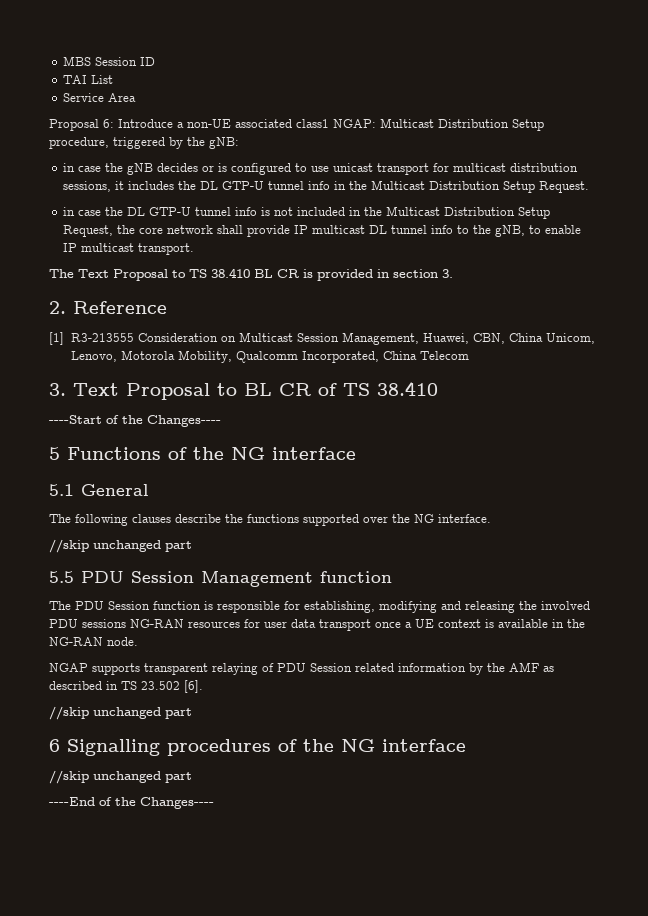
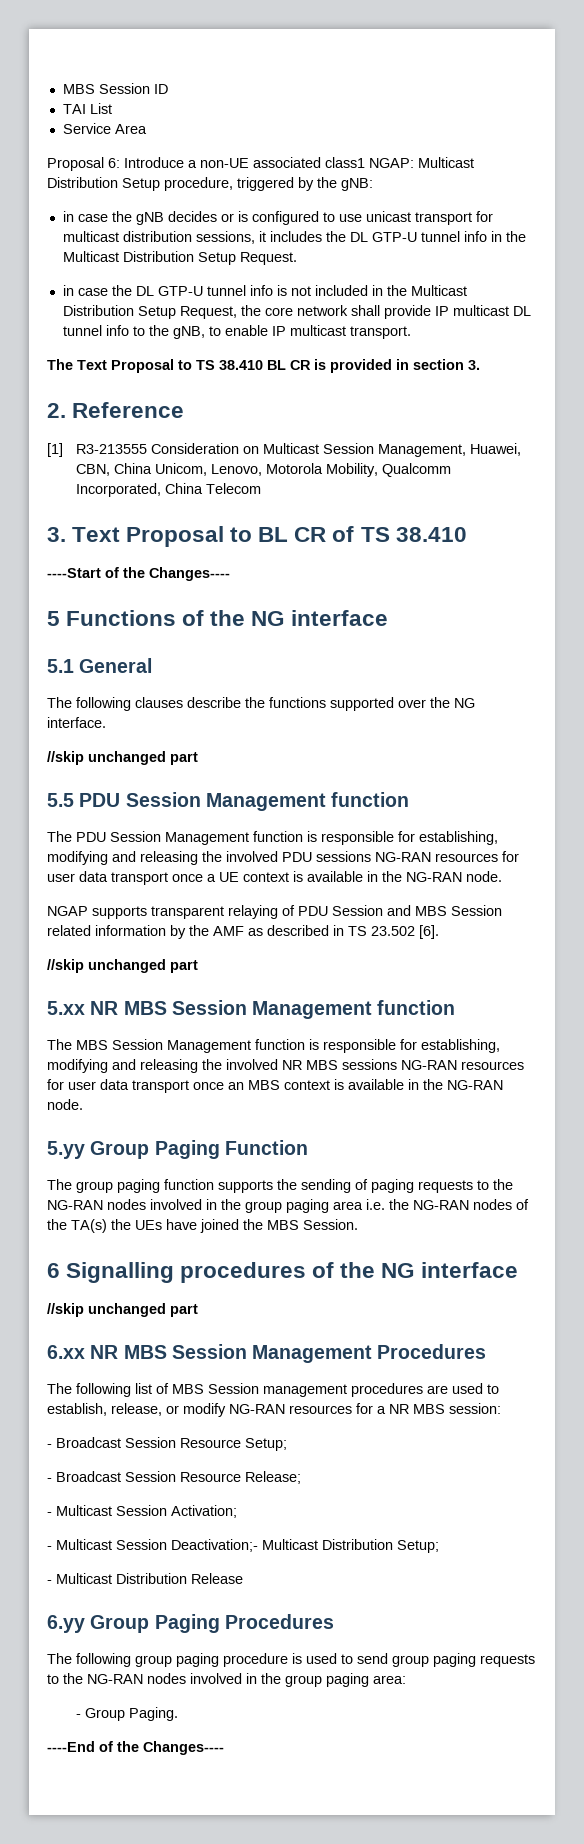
(150, 605) none -> [165,832,249,845] Management
(352, 667) none -> [387,905,502,916] and MBS Session
(192, 713) none -> [47,1000,456,1019] [47,1039,500,1053] [47,1059,524,1073] [47,1079,503,1093] [47,1099,83,1110] [47,1140,308,1159] [47,1179,513,1193] [47,1199,529,1213] [47,1219,358,1233] // 5.xx NR MBS Session Management function // The MBS Session Management function is responsible for establishing, modifying and releasing the involved NR MBS sessions NG-RAN resources for user data transport once an MBS context is available in the NG-RAN node. // 5.yy Group Paging Function // The group paging function supports the sending of paging requests to the NG-RAN nodes involved in the group paging area i.e. the NG-RAN nodes of the TA(s) the UEs have joined the MBS Session.
(192, 777) none -> [47,1344,487,1363] [47,1383,499,1397] [47,1403,501,1417] [47,1437,287,1451] [47,1471,301,1484] [47,1505,237,1518] [47,1539,439,1553] [47,1573,243,1584] [47,1614,334,1633] [47,1653,535,1667] [47,1673,406,1687] [75,1707,178,1721] // 6.xx NR MBS Session Management Procedures // The following list of MBS Session management procedures are used to establish, release, or modify NG-RAN resources for a NR MBS session: // - Broadcast Session Resource Setup; // - Broadcast Session Resource Release; // - Multicast Session Activation; // - Multicast Session Deactivation;- Multicast Distribution Setup; // - Multicast Distribution Release // 6.yy Group Paging Procedures // The following group paging procedure is used to send group paging requests to the NG-RAN nodes involved in the group paging area: // - Group Paging.

